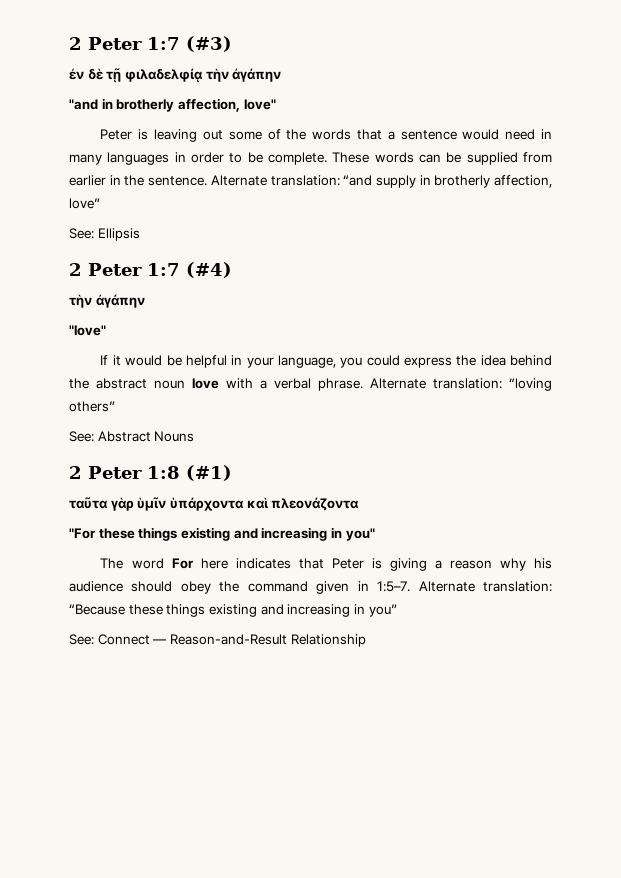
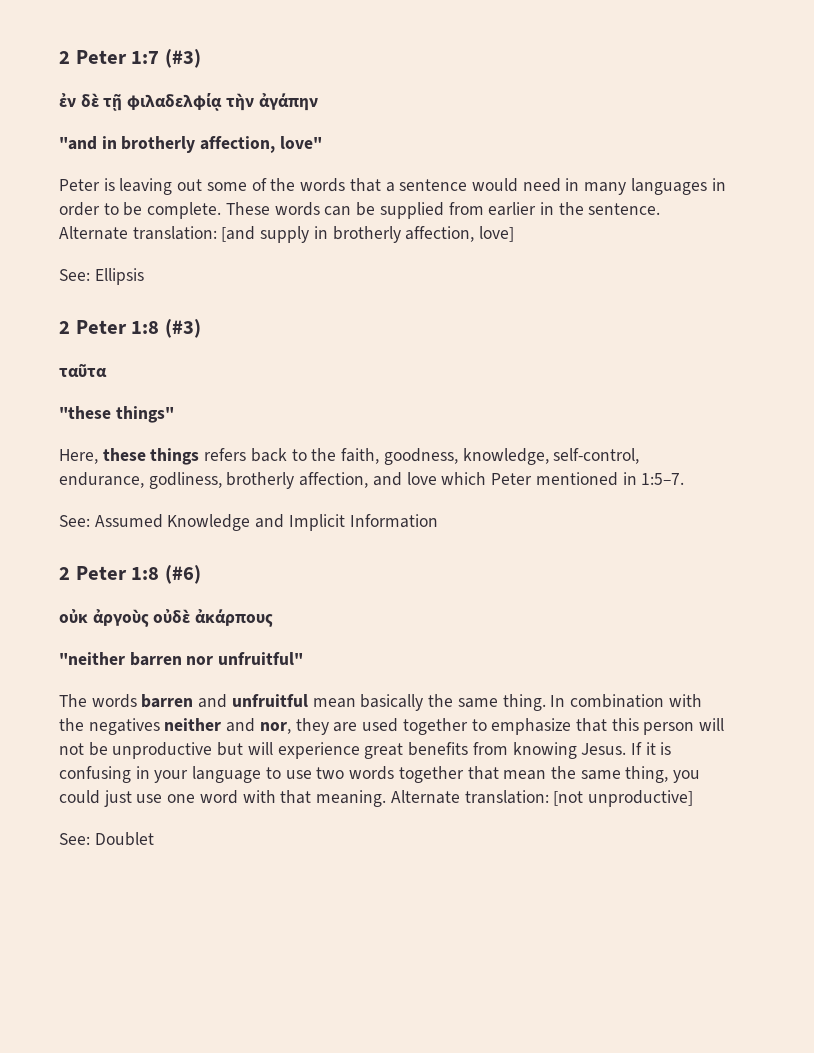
[343,175,373,186] “and -> [221,226,256,242] [and
[69,198,100,209] love” -> [479,226,515,242] love]
[147,262,232,278] [69,294,145,308] [69,325,106,336] [100,355,553,368] [69,378,552,391] [69,401,115,412] [69,431,195,442] [69,465,232,481] [69,497,359,511] [69,527,375,541] [100,558,552,571] [69,581,552,594] [69,604,397,617] [69,634,366,647] 1:7 (#4) // τὴν ἀγάπην // "love" // If it would be helpful in your language, you could express the idea behind the abstract noun love with a verbal phrase. Alternate translation: “loving others” // See: Abstract Nouns // 2 Peter 1:8 (#1) // ταῦτα γὰρ ὑμῖν ὑπάρχοντα καὶ πλεονάζοντα // "For these things existing and increasing in you" // The word For here indicates that Peter is giving a reason why his audience should obey the command given in 1:5–7. Alternate translation: “Because these things existing and increasing in you” // See: Connect — Reason-and-Result Relationship -> [131,319,201,338] [59,364,107,377] [59,406,174,423] [59,448,640,465] [59,472,685,489] [59,514,438,531] [59,565,201,584] [59,609,274,627] [59,652,304,666] [59,694,702,711] [59,718,725,735] [59,742,672,759] [59,766,701,783] [59,790,693,807] [59,832,154,846] 1:8 (#3) // ταῦτα // "these things" // Here, these things refers back to the faith, goodness, knowledge, self-control, endurance, godliness, brotherly affection, and love which Peter mentioned in 1:5–7. // See: Assumed Knowledge and Implicit Information // 2 Peter 1:8 (#6) // οὐκ ἀργοὺς οὐδὲ ἀκάρπους // "neither barren nor unfruitful" // The words barren and unfruitful mean basically the same thing. In combination with the negatives neither and nor, they are used together to emphasize that this person will not be unproductive but will experience great benefits from knowing Jesus. If it is confusing in your language to use two words together that mean the same thing, you could just use one word with that meaning. Alternate translation: [not unproductive] // See: Doublet

